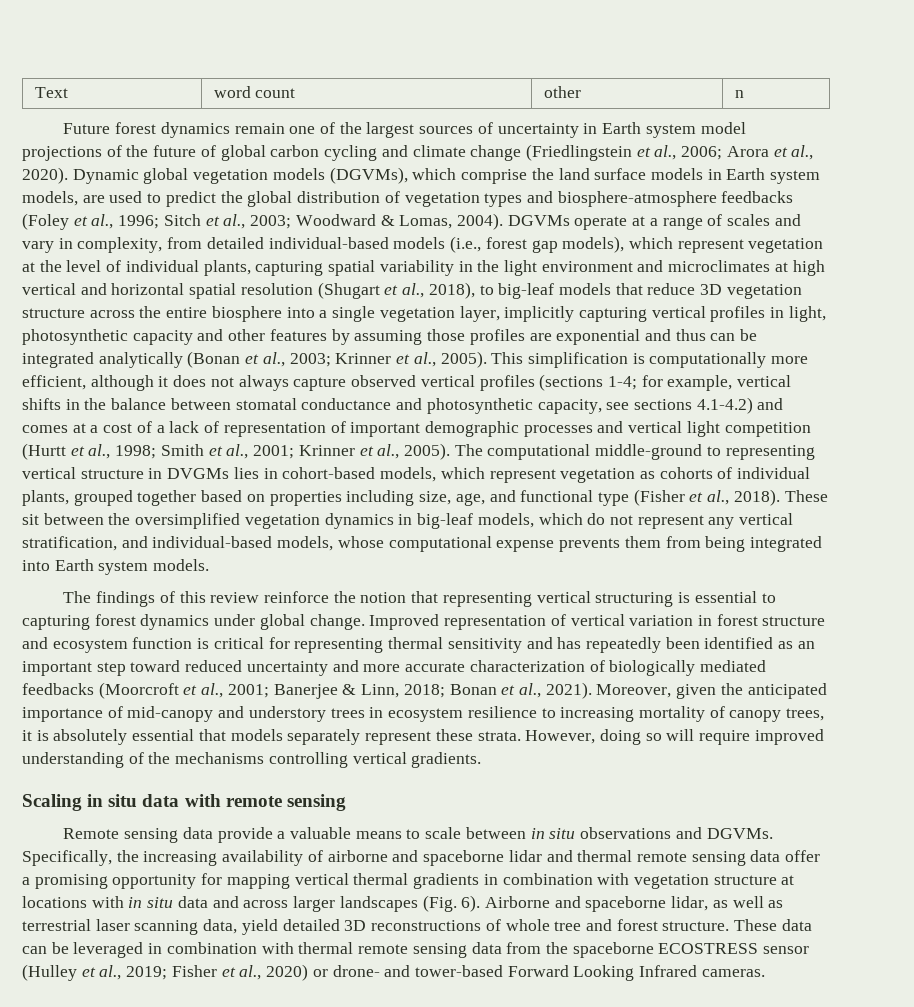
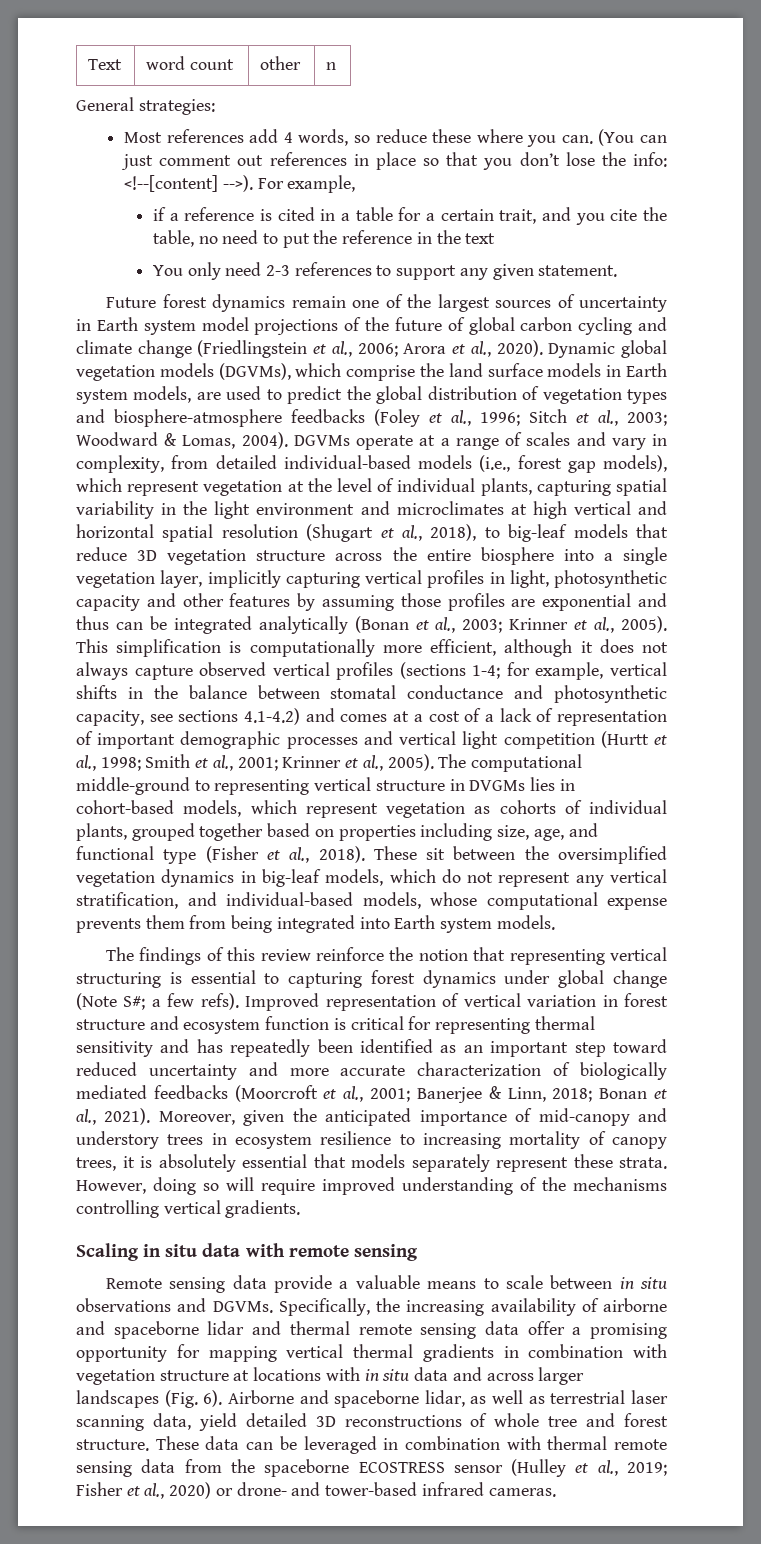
(744, 94) none -> [76,97,215,115] [124,129,668,147] [121,152,667,170] [124,175,356,193] [152,207,667,225] [152,230,496,248] [152,262,618,280] // General strategies: // Most references add 4 words, so reduce these where you can. (You can just comment out references in place so that you don’t lose the info: <!--[content] -->). For example, // if a reference is cited in a table for a certain trait, and you cite the table, no need to put the reference in the text // You only need 2-3 references to support any given statement.
[309,614,365,630] change. -> [613,970,667,988] [76,993,239,1010] change (Note S#; a few refs).
[507,965,698,981] Forward Looking Infrared -> [421,1482,484,1496] infrared

